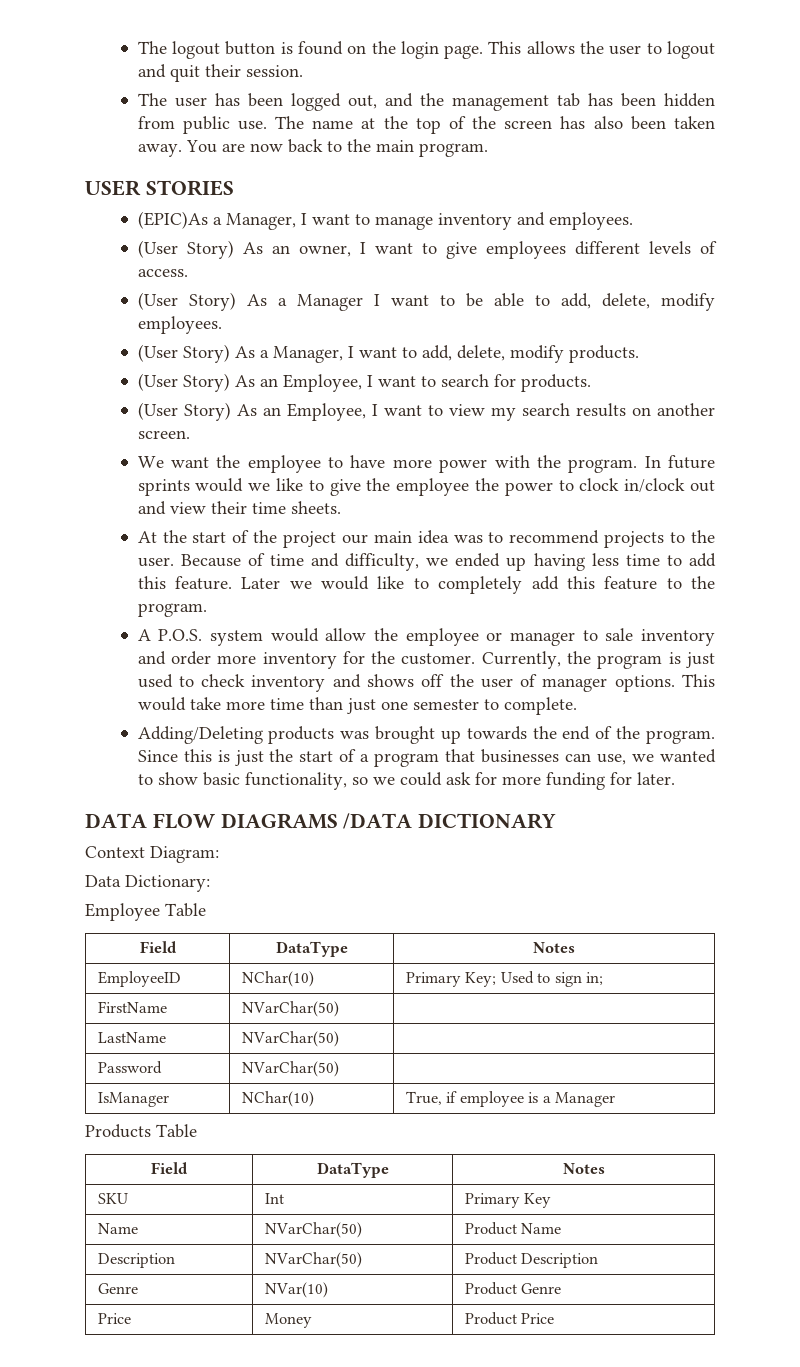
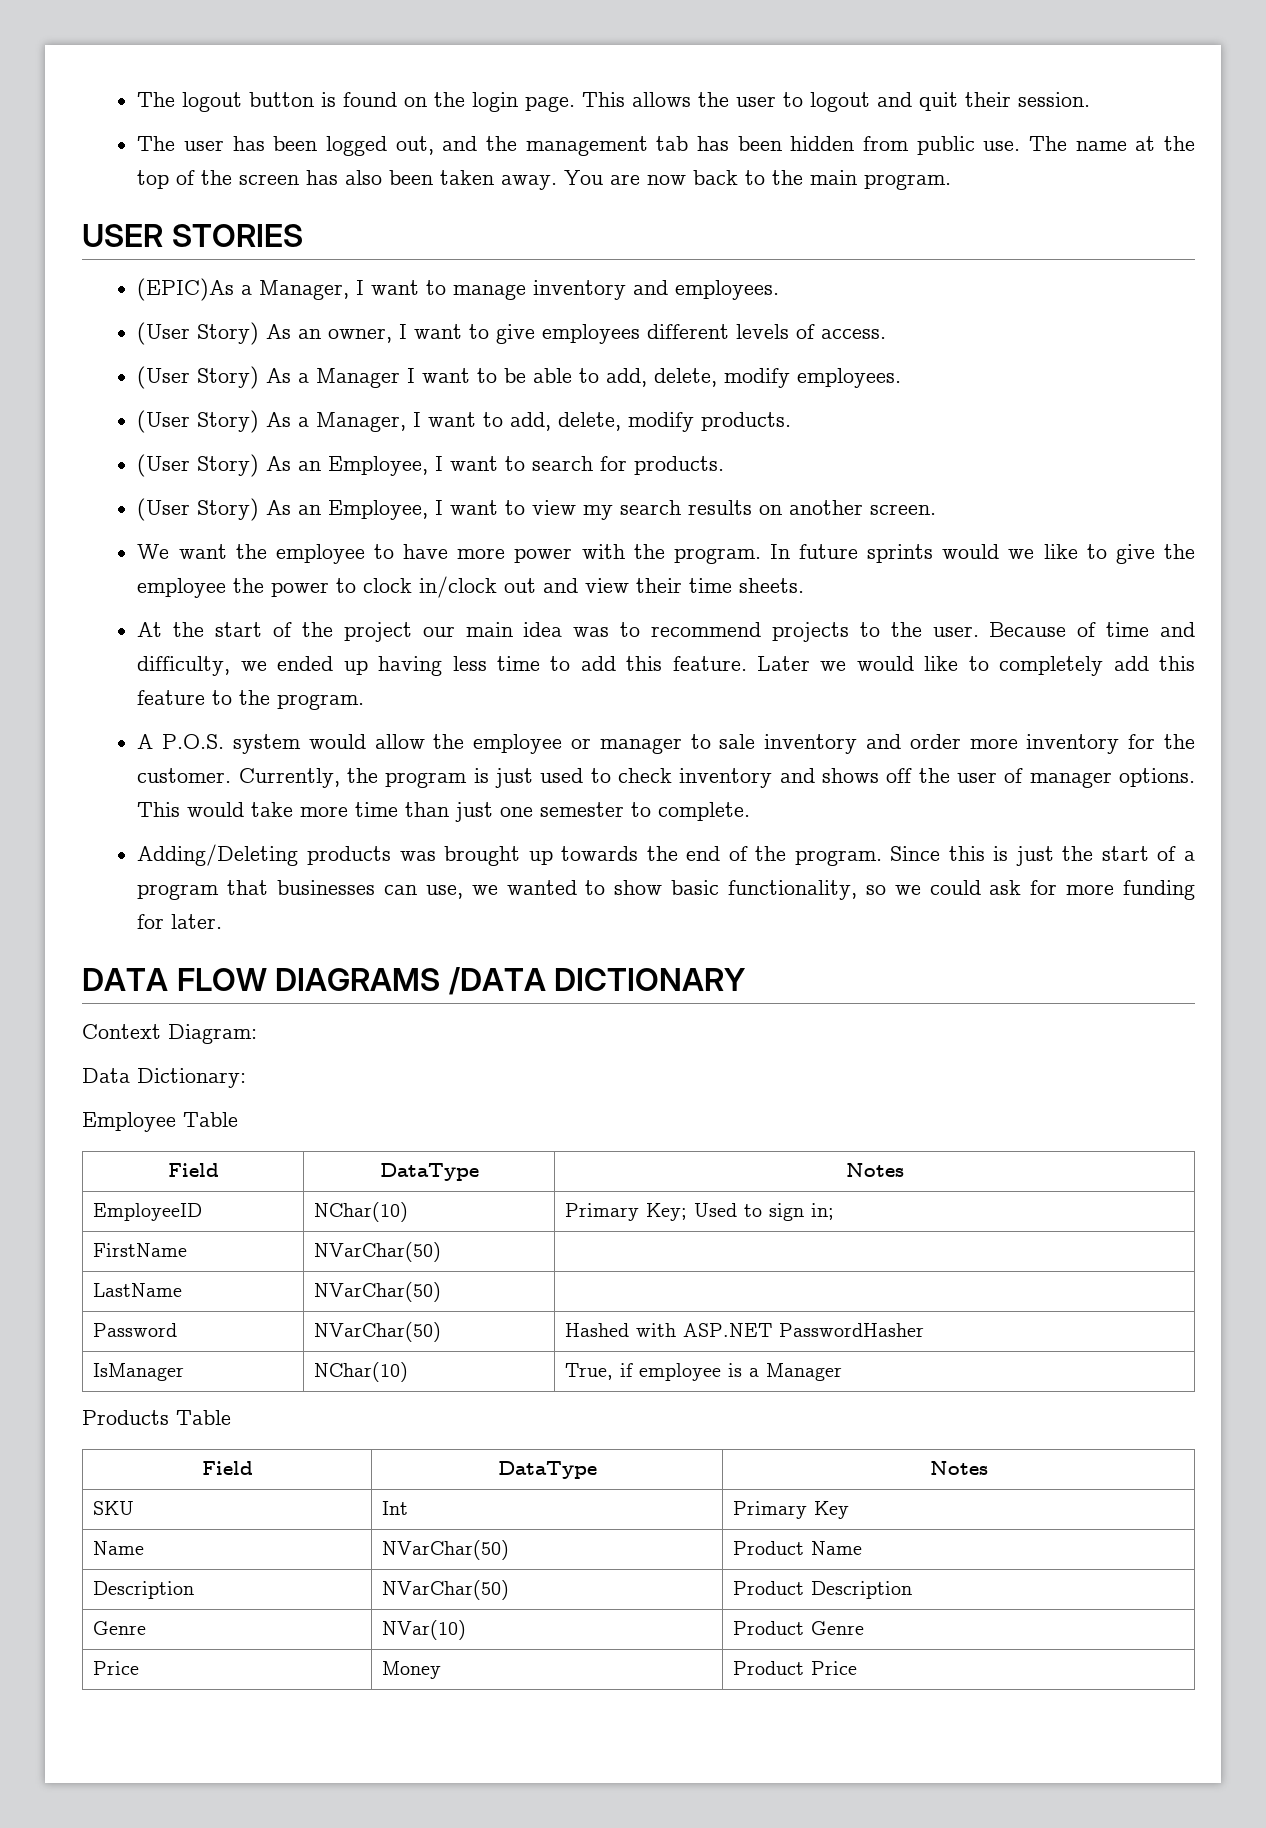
(339, 1069) none -> [564,1323,924,1337] Hashed with ASP.NET PasswordHasher

